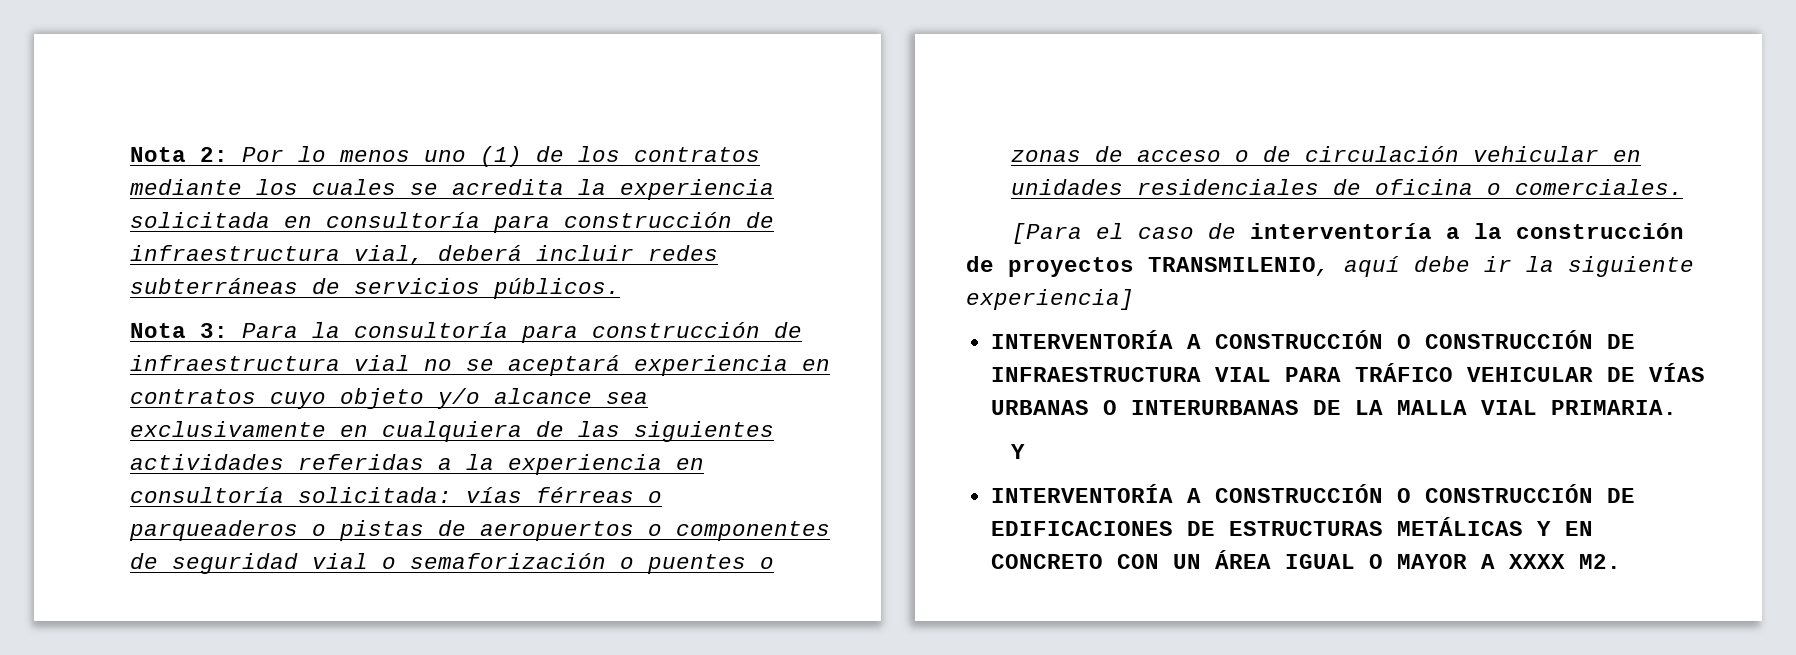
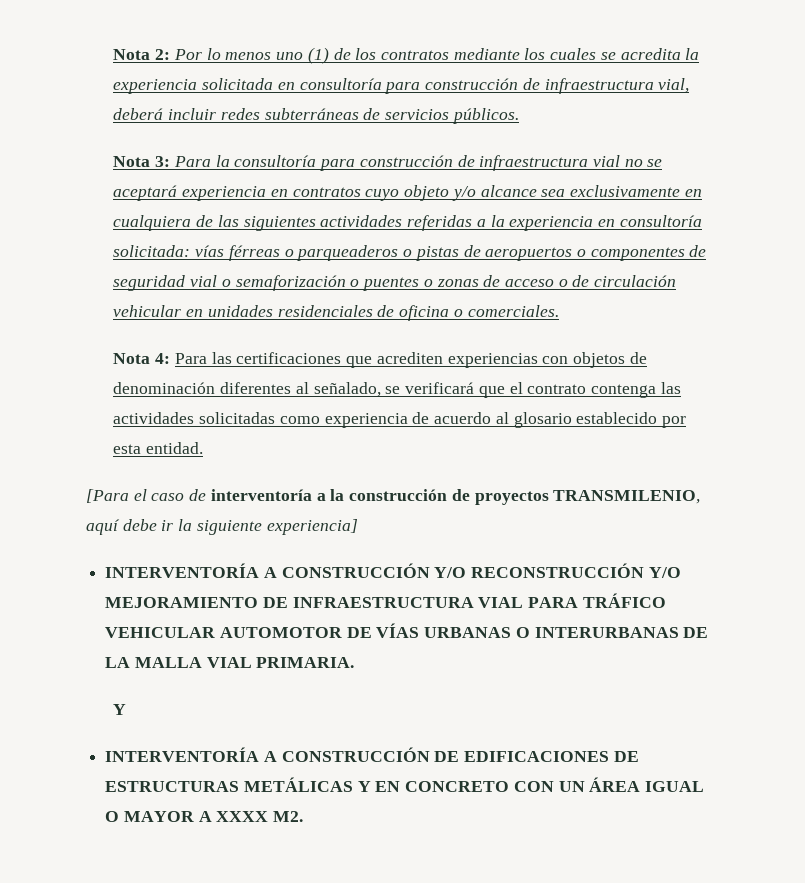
(1683, 187) none -> [113,352,647,368] [113,382,681,398] [113,412,686,428] [113,442,204,454] // Nota 4: Para las certificaciones que acrediten experiencias con objetos de denominación diferentes al señalado, se verificará que el contrato contenga las actividades solicitadas como experiencia de acuerdo al glosario establecido por esta entidad.
[1396,330,1593,349] O CONSTRUCCIÓN -> [434,563,681,578] [105,597,259,608] Y/O RECONSTRUCCIÓN Y/O MEJORAMIENTO
(1593, 374) none -> [219,627,342,638] AUTOMOTOR
[1396,484,1593,503] O CONSTRUCCIÓN -> (430, 754) none

